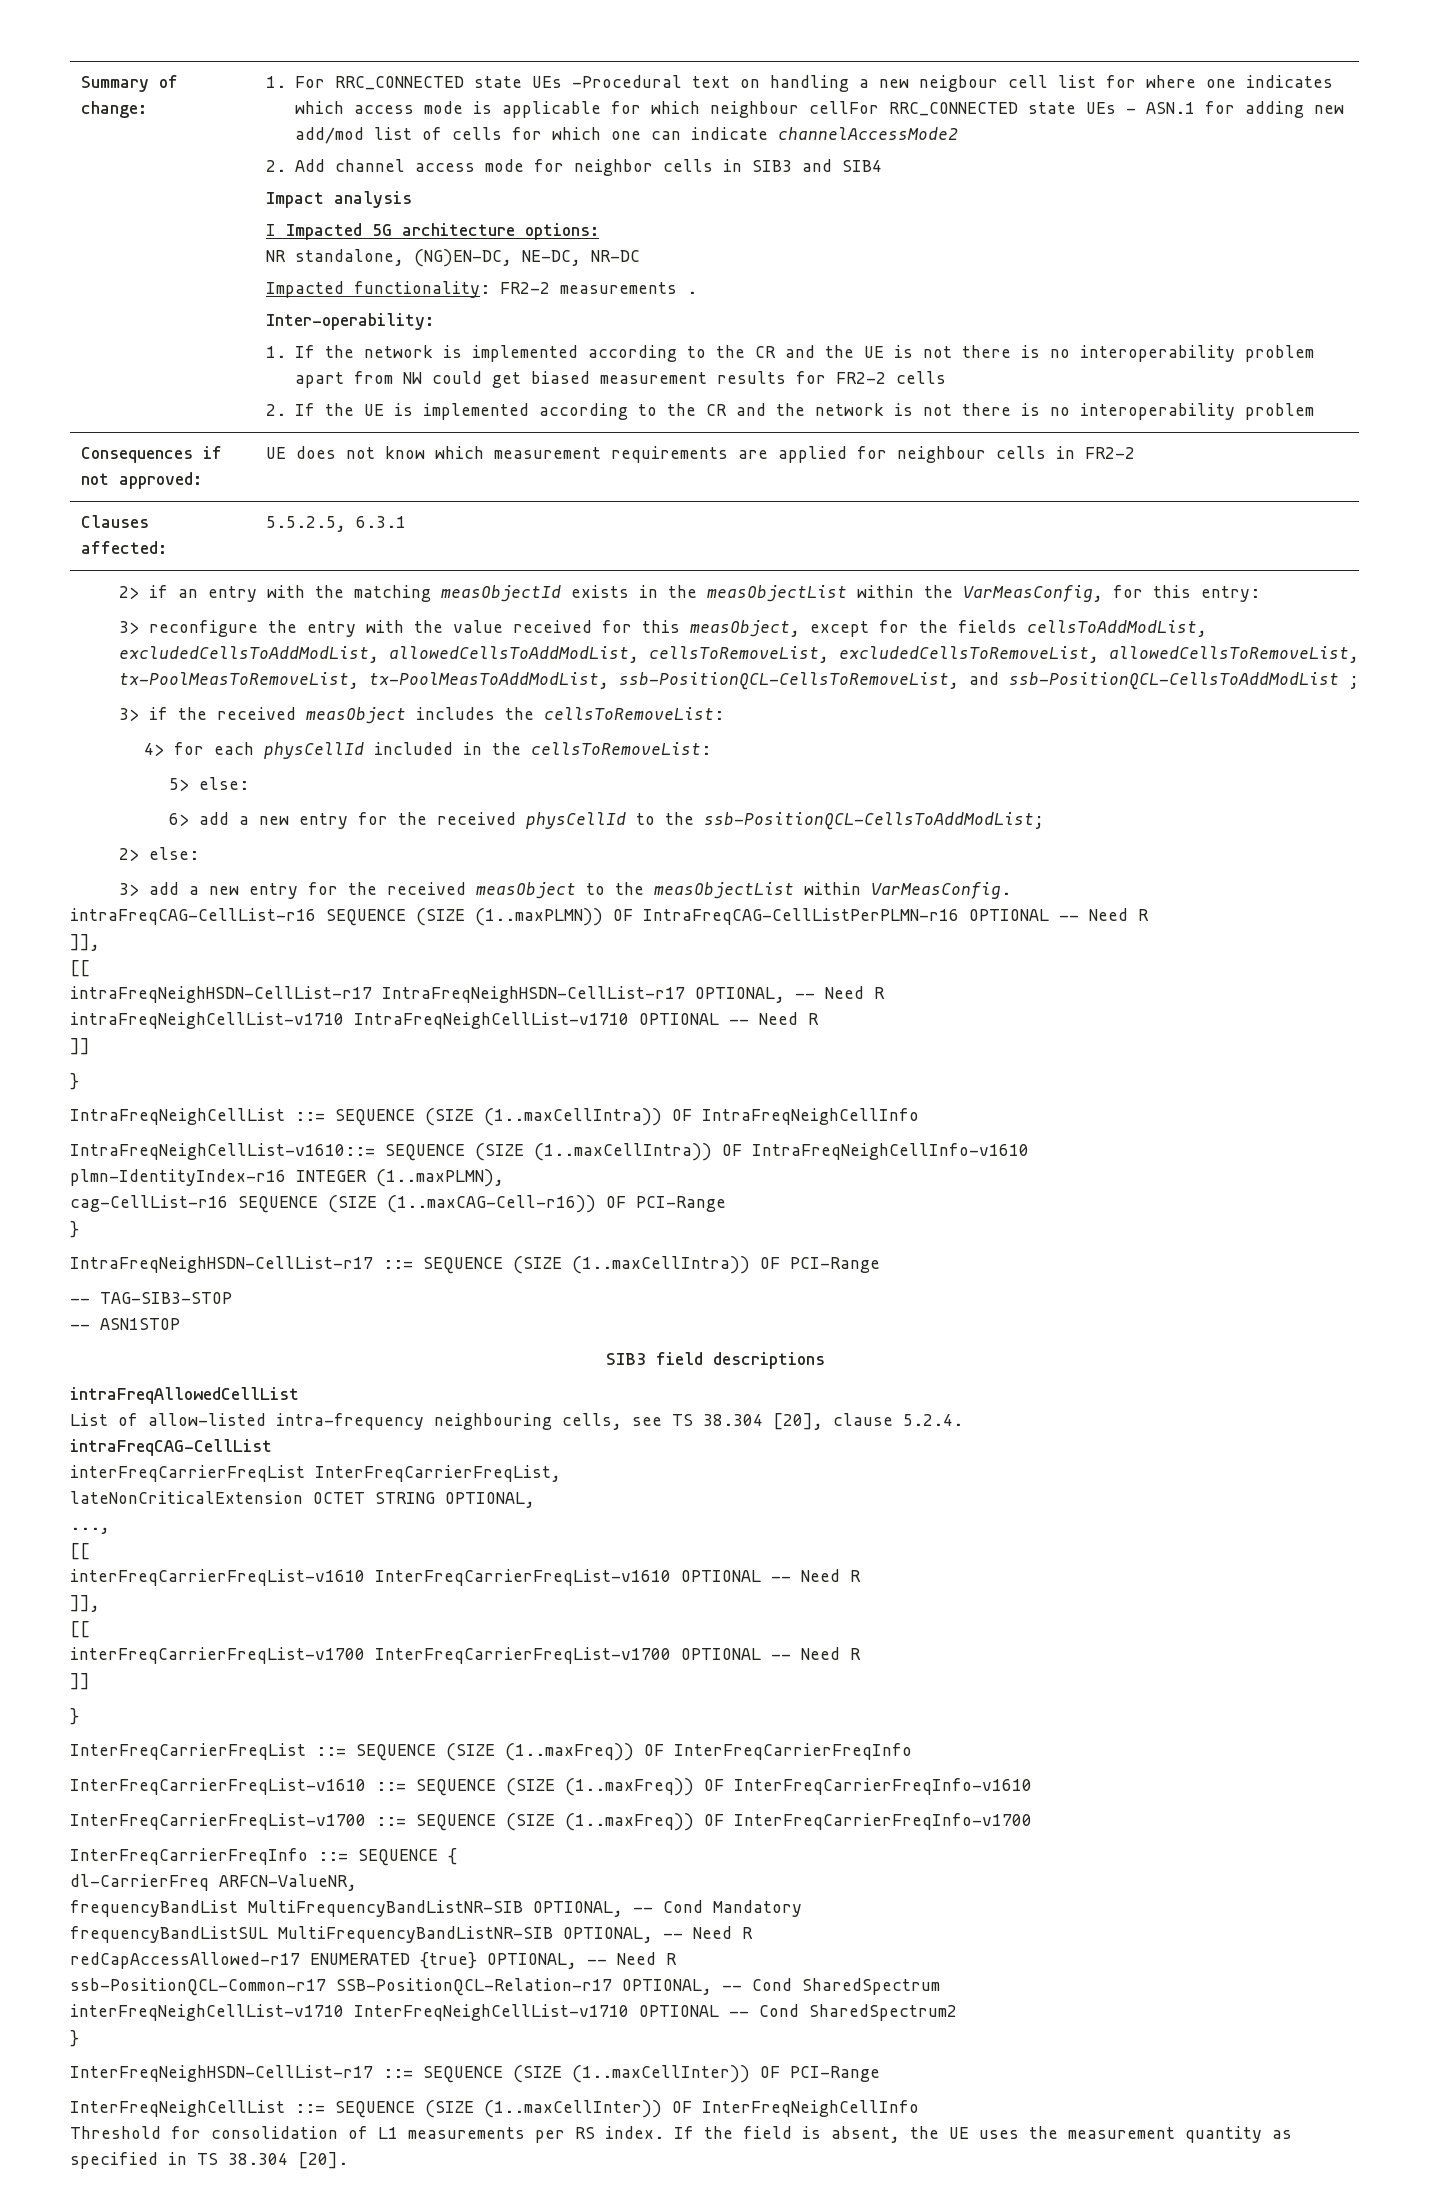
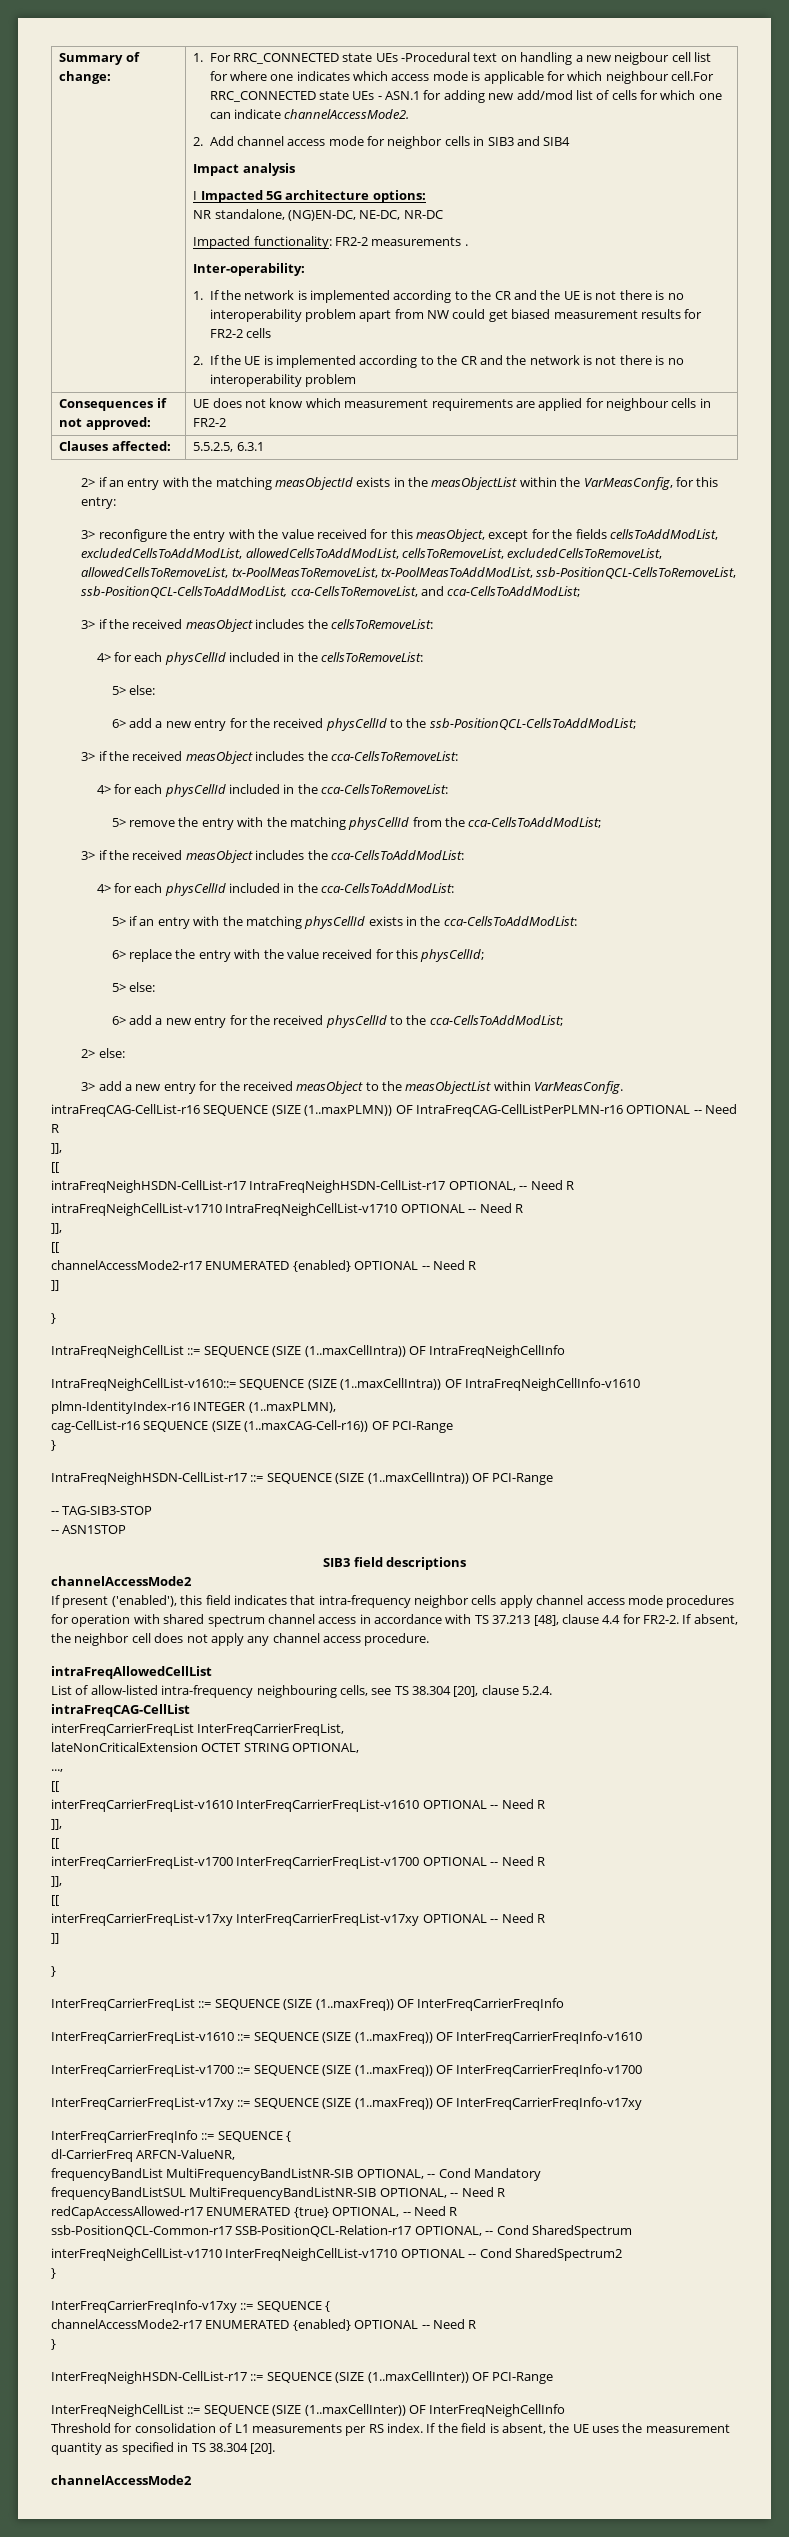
[809,101,880,114] cellFor -> [671,71,715,81] cell.For
[778,127,959,140] channelAccessMode2 -> [284,109,410,119] channelAccessMode2.
[969,672,1360,690] and ssb-PositionQCL-CellsToAddModList ; -> [81,586,581,598] ssb-PositionQCL-CellsToAddModList, cca-CellsToRemoveList, and cca-CellsToAddModList;
(1044, 821) none -> [81,751,458,764] [96,784,449,797] [111,817,602,830] [81,850,464,863] [96,883,455,896] [111,916,577,929] [111,949,485,962] [111,982,156,992] [111,1015,563,1028] // 3> if the received measObject includes the cca-CellsToRemoveList: // 4> for each physCellId included in the cca-CellsToRemoveList: // 5> remove the entry with the matching physCellId from the cca-CellsToAddModList; // 3> if the received measObject includes the cca-CellsToAddModList: // 4> for each physCellId included in the cca-CellsToAddModList: // 5> if an entry with the matching physCellId exists in the cca-CellsToAddModList: // 6> replace the entry with the value received for this physCellId; // 5> else: // 6> add a new entry for the received physCellId to the cca-CellsToAddModList;
(819, 1019) none -> [51,1223,62,1234] [51,1242,59,1253] [51,1260,477,1272] // ]], // [[ // channelAccessMode2-r17 ENUMERATED {enabled} OPTIONAL -- Need R
(825, 1360) none -> [51,1576,192,1586] [51,1595,735,1608] [51,1614,738,1627] [51,1633,430,1646] // channelAccessMode2 // If present ('enabled'), this field indicates that intra-frequency neighbor cells apply channel access mode procedures for operation with shared spectrum channel access in accordance with TS 37.213 [48], clause 4.4 for FR2-2. If absent, the neighbor cell does not apply any channel access procedure.
(861, 1654) none -> [51,1876,62,1887] [51,1895,59,1906] [51,1913,545,1926] // ]], // [[ // interFreqCarrierFreqList-v17xy InterFreqCarrierFreqList-v17xy OPTIONAL -- Need R
(1032, 1821) none -> [51,2097,643,2110] // InterFreqCarrierFreqList-v17xy ::= SEQUENCE (SIZE (1..maxFreq)) OF InterFreqCarrierFreqInfo-v17xy
(79, 2038) none -> [51,2300,331,2313] [51,2319,477,2331] [51,2339,56,2350] // InterFreqCarrierFreqInfo-v17xy ::= SEQUENCE { // channelAccessMode2-r17 ENUMERATED {enabled} OPTIONAL -- Need R // }
(348, 2160) none -> [51,2475,192,2485] // channelAccessMode2

